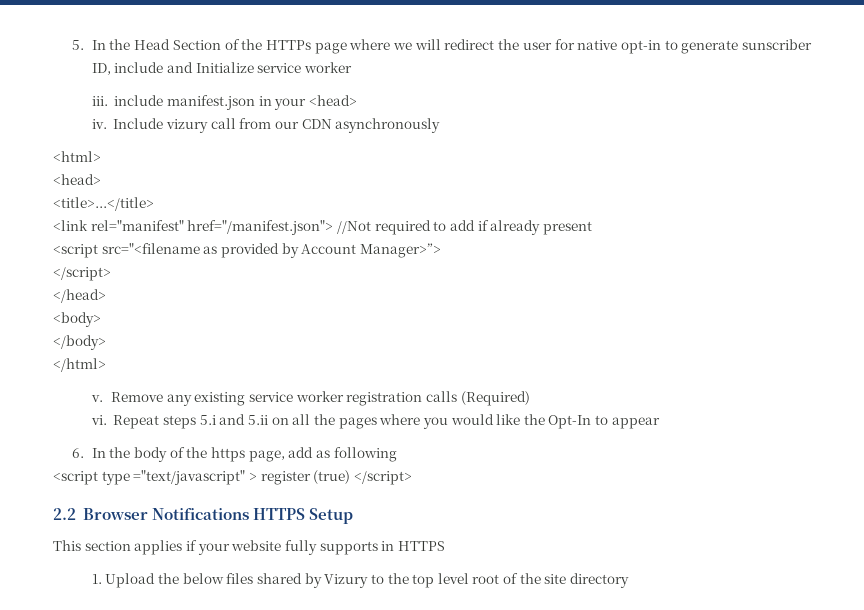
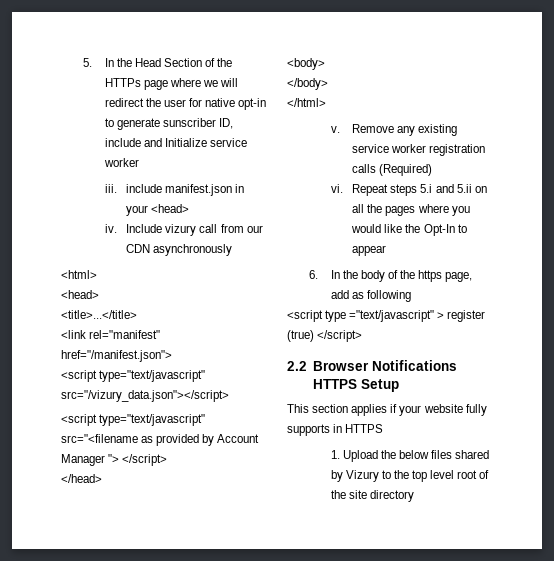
[336,220,592,235] [53,244,98,258] //Not required to add if already present // <script -> [61,370,206,382] [61,390,229,402] [61,414,206,426] // <script type="text/javascript" src="/vizury_data.json"></script> // <script type="text/javascript"
[359,243,441,258] Manager>”> // -> [61,454,120,466] Manager ">

